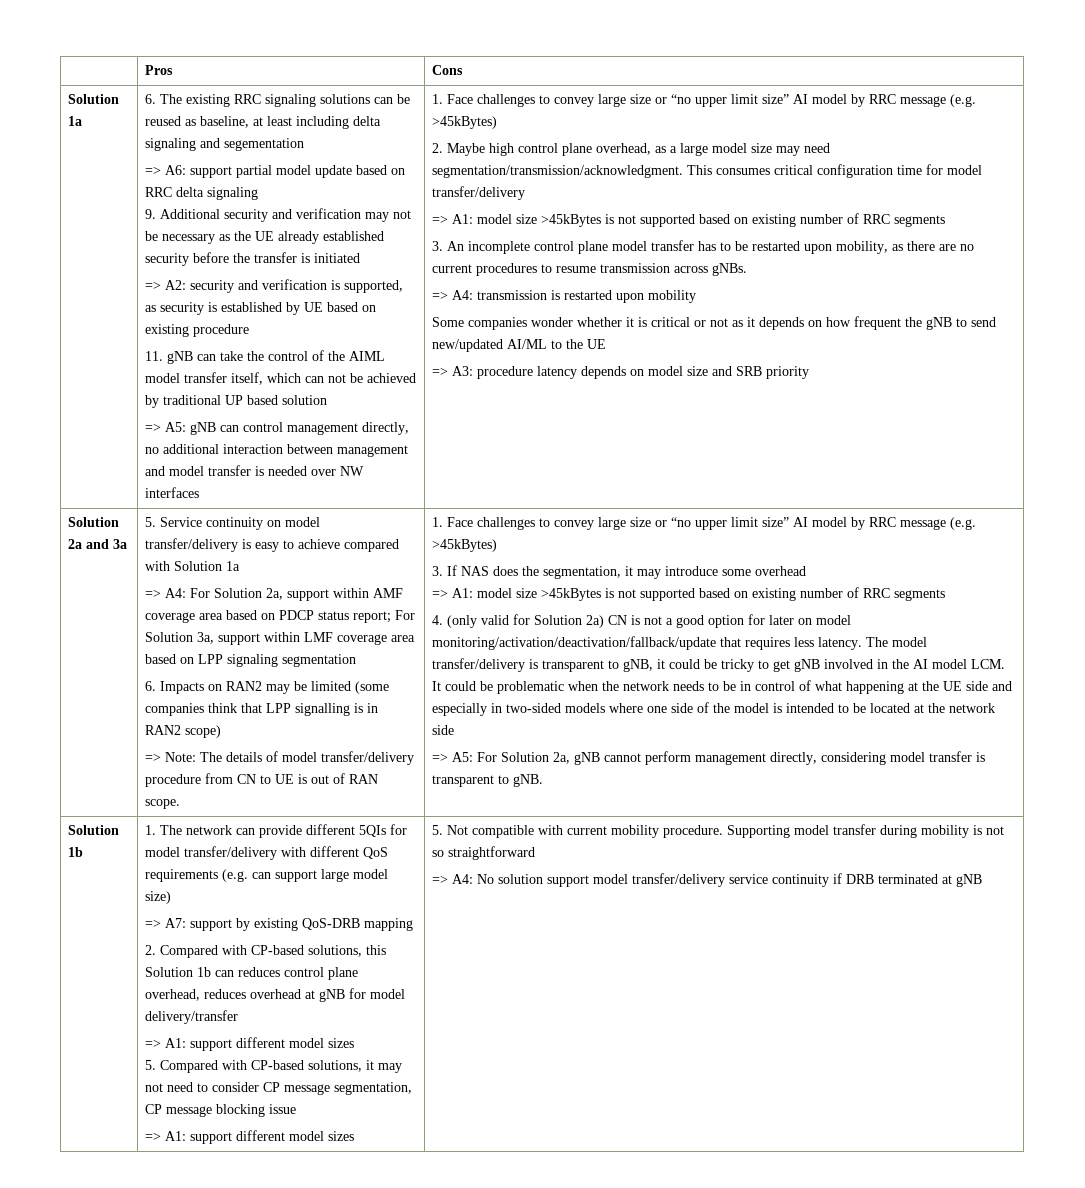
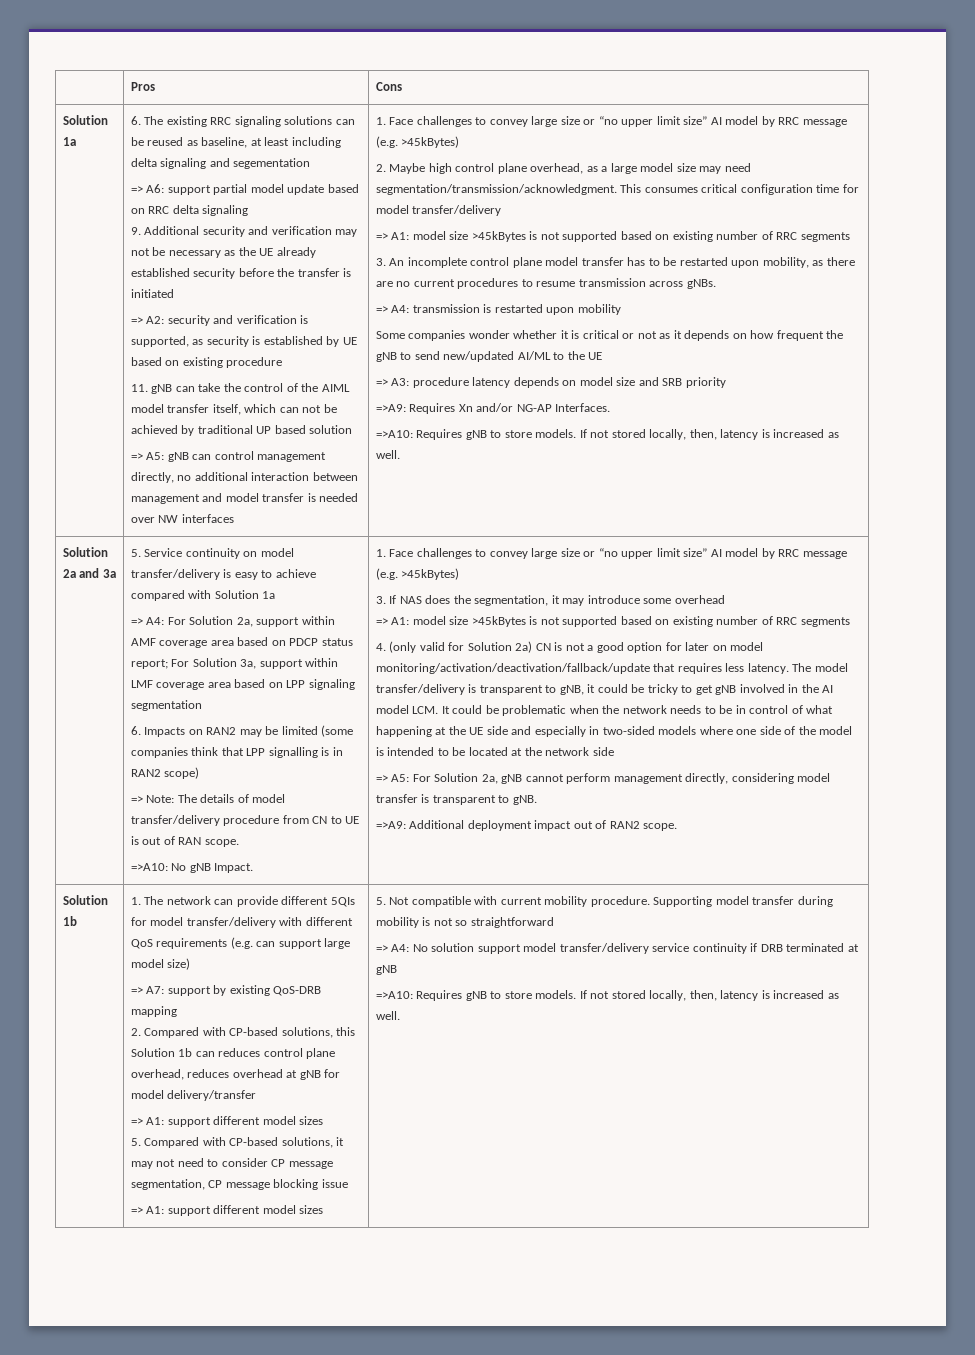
(810, 372) none -> [375,403,611,414] [375,429,839,440] [375,450,400,459] // =>A9: Requires Xn and/or NG-AP Interfaces. // =>A10: Requires gNB to store models. If not stored locally, then, latency is increased as well.
(181, 804) none -> [130,863,254,873] // =>A10: No gNB Impact.
(544, 780) none -> [375,820,678,831] // =>A9: Additional deployment impact out of RAN2 scope.
(983, 880) none -> [375,990,839,1001] [375,1011,400,1020] // =>A10: Requires gNB to store models. If not stored locally, then, latency is increased as well.

